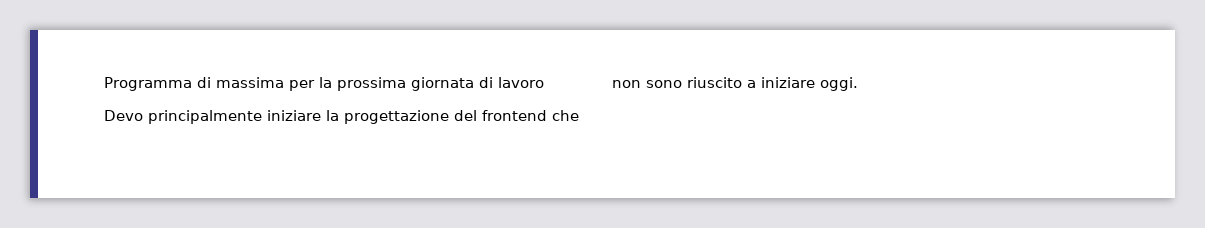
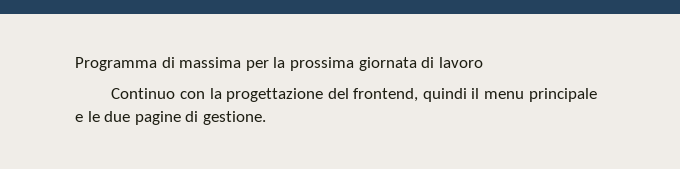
[104,110,579,124] [612,77,858,91] Devo principalmente iniziare la progettazione del frontend che non sono riuscito a iniziare oggi. -> [111,88,597,102] [75,111,266,125] Continuo con la progettazione del frontend, quindi il menu principale e le due pagine di gestione.

